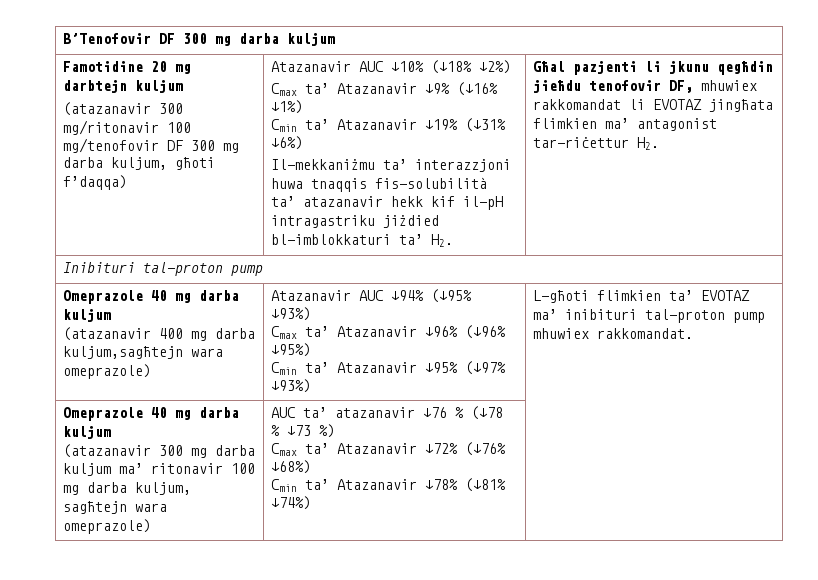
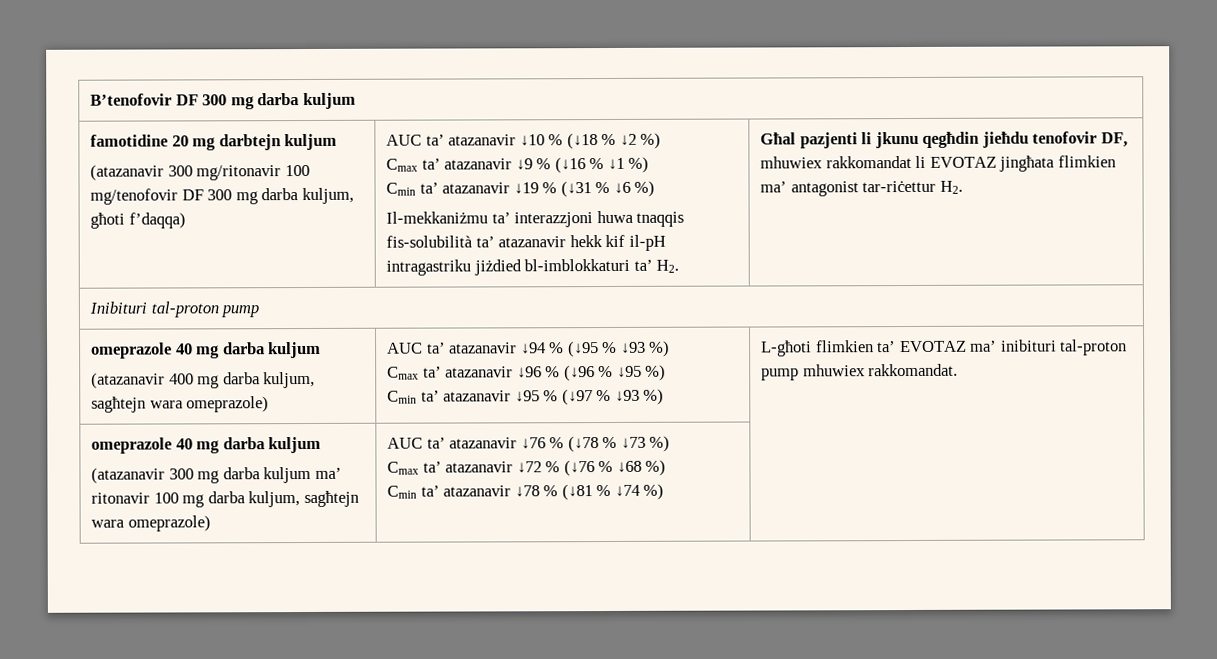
[63,33,152,44] B’Tenofovir -> [90,93,173,106] B’tenofovir
[63,61,144,72] Famotidine -> [90,134,169,147] famotidine
[271,60,512,74] [271,82,499,96] [271,100,304,114] [271,118,507,132] [271,136,304,150] Atazanavir AUC ↓10% (↓18% ↓2%) // Cmax ta’ Atazanavir ↓9% (↓16% ↓1%) // Cmin ta’ Atazanavir ↓19% (↓31% ↓6%) -> [386,132,661,150] [386,156,649,174] [386,180,655,198] AUC ta’ atazanavir ↓10 % (↓18 % ↓2 %) // Cmax ta’ atazanavir ↓9 % (↓16 % ↓1 %) // Cmin ta’ atazanavir ↓19 % (↓31 % ↓6 %)
[63,290,144,304] Omeprazole -> [91,342,173,359] omeprazole
[63,346,224,359] [63,364,152,379] [271,289,473,303] [271,307,312,321] [271,325,507,339] [271,343,312,357] [271,361,507,375] [271,379,312,393] kuljum,sagħtejn wara omeprazole) | Atazanavir AUC ↓94% (↓95% ↓93%) // Cmax ta’ Atazanavir ↓96% (↓96% ↓95%) // Cmin ta’ Atazanavir ↓95% (↓97% ↓93%) -> [263,371,316,389] [91,396,270,413] [387,340,670,358] [387,364,666,382] [387,388,664,406] kuljum, sagħtejn wara omeprazole) | AUC ta’ atazanavir ↓94 % (↓95 % ↓93 %) // Cmax ta’ atazanavir ↓96 % (↓96 % ↓95 %) // Cmin ta’ atazanavir ↓95 % (↓97 % ↓93 %)
[63,407,144,421] Omeprazole -> [91,437,173,454] omeprazole
[337,442,507,456] [271,460,312,474] [271,478,507,492] [271,496,312,510] Atazanavir ↓72% (↓76% ↓68%) // Cmin ta’ Atazanavir ↓78% (↓81% ↓74%) -> [445,459,666,477] [387,483,664,501] atazanavir ↓72 % (↓76 % ↓68 %) // Cmin ta’ atazanavir ↓78 % (↓81 % ↓74 %)

